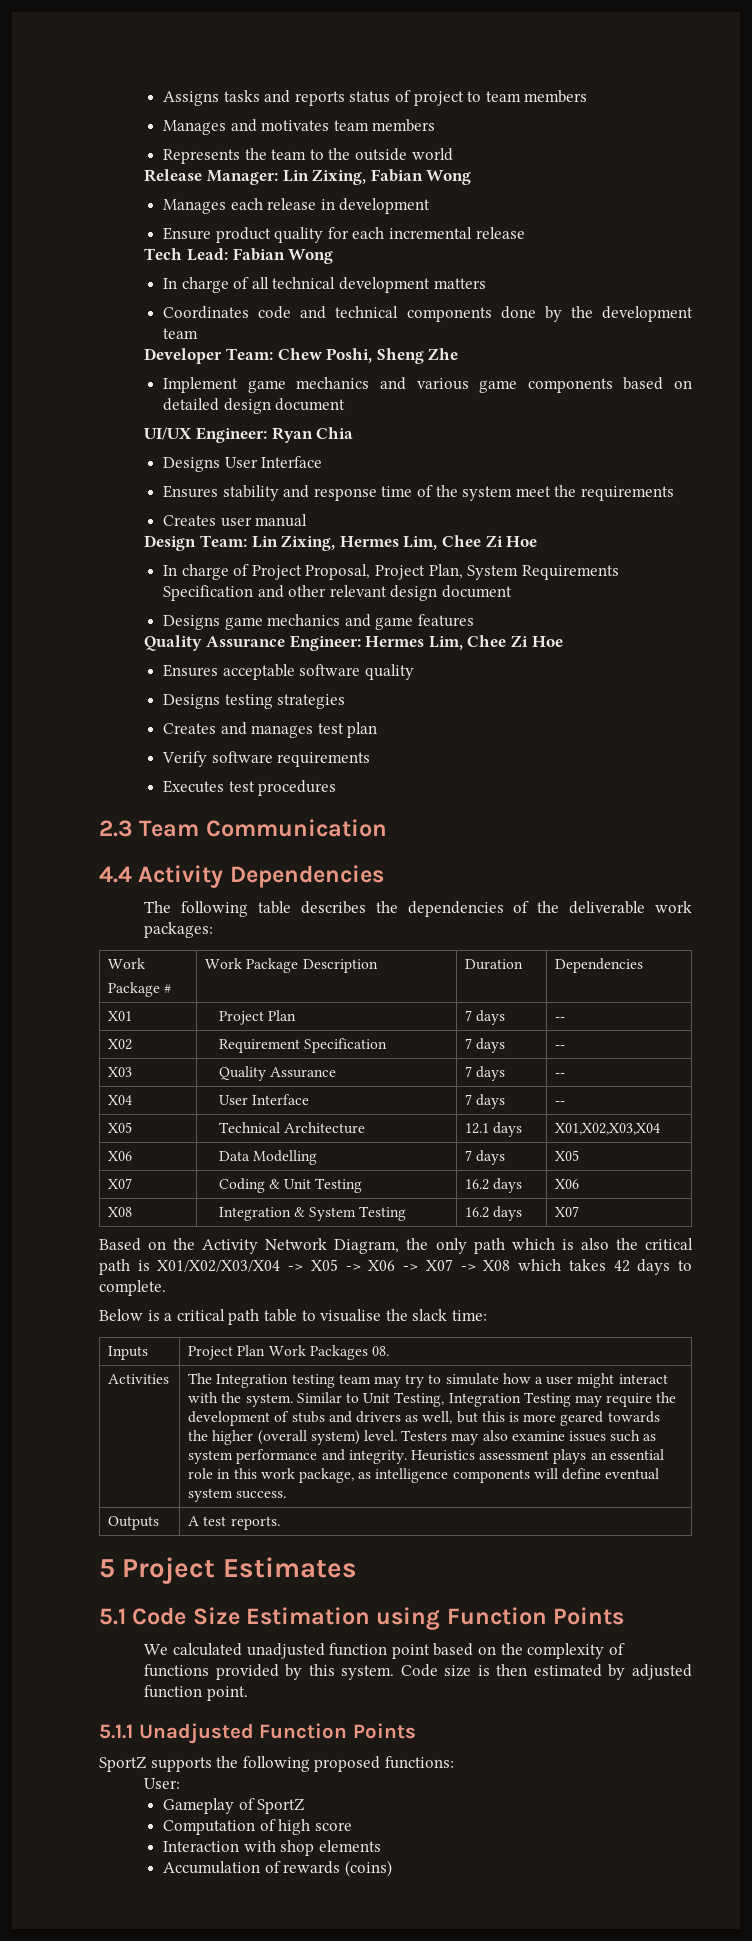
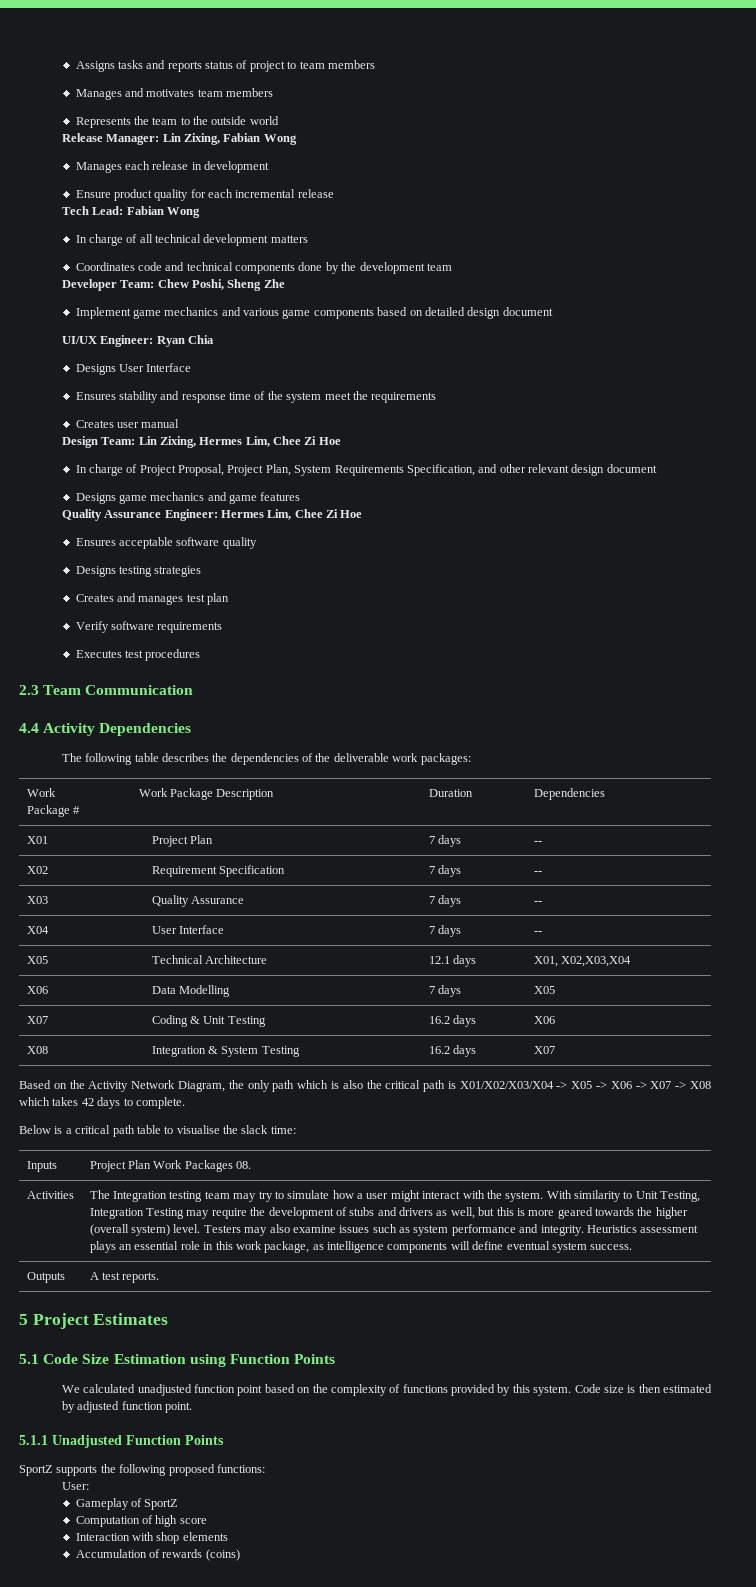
[163,585,254,601] Specification -> [406,464,475,476] Specification,
[555,1123,661,1135] X01,X02,X03,X04 -> [533,956,632,967] X01, X02,X03,X04
[296,1392,342,1403] Similar -> [546,1190,622,1202] With similarity

